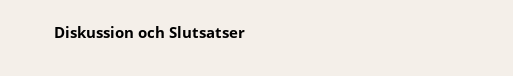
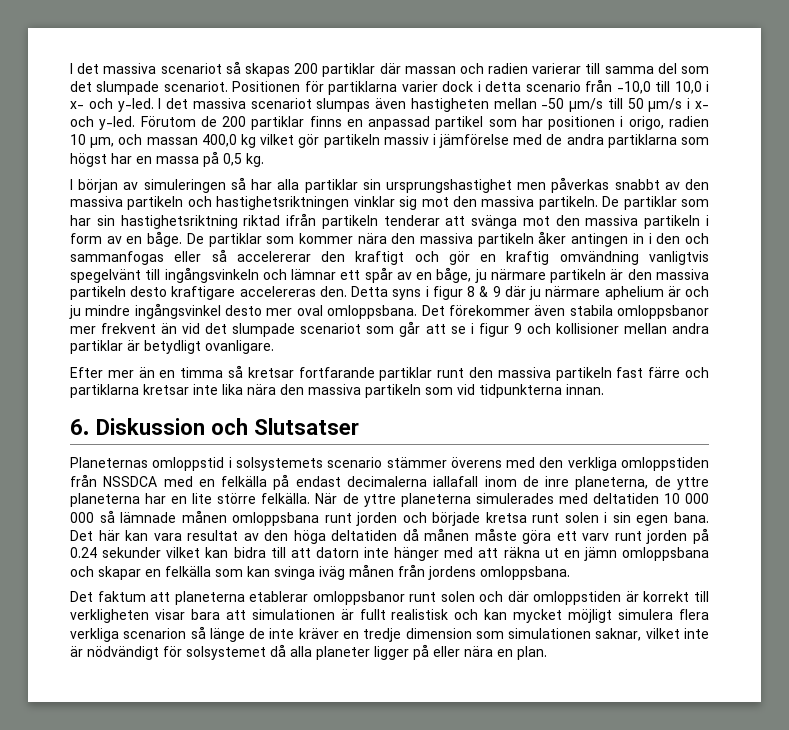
[54,26,245,38] Diskussion och Slutsatser -> [70,61,709,77] [70,79,709,95] [70,98,709,112] [70,116,709,130] [70,134,709,148] [70,151,264,167] [70,177,709,193] [70,196,709,210] [70,213,709,229] [70,231,710,247] [70,249,709,265] [70,267,709,283] [70,286,710,300] [69,303,710,319] [70,321,709,337] [70,340,274,354] [70,365,709,381] [70,384,604,398] [70,418,359,435] [70,457,709,471] [70,474,709,490] [70,493,709,507] [70,510,709,526] [70,528,709,544] [70,547,709,561] [70,564,570,580] [70,591,710,605] [70,609,709,623] [70,626,710,642] [70,644,547,660] I det massiva scenariot så skapas 200 partiklar där massan och radien varierar till samma del som det slumpade scenariot. Positionen för partiklarna varier dock i detta scenario från -10,0 till 10,0 i x- och y-led. I det massiva scenariot slumpas även hastigheten mellan -50 µm/s till 50 µm/s i x- och y-led. Förutom de 200 partiklar finns en anpassad partikel som har positionen i origo, radien 10 µm, och massan 400,0 kg vilket gör partikeln massiv i jämförelse med de andra partiklarna som högst har en massa på 0,5 kg. // I början av simuleringen så har alla partiklar sin ursprungshastighet men påverkas snabbt av den massiva partikeln och hastighetsriktningen vinklar sig mot den massiva partikeln. De partiklar som har sin hastighetsriktning riktad ifrån partikeln tenderar att svänga mot den massiva partikeln i form av en båge. De partiklar som kommer nära den massiva partikeln åker antingen in i den och sammanfogas eller så accelererar den kraftigt och gör en kraftig omvändning vanligtvis spegelvänt till ingångsvinkeln och lämnar ett spår av en båge, ju närmare partikeln är den massiva partikeln desto kraftigare accelereras den. Detta syns i figur 8 & 9 där ju närmare aphelium är och ju mindre ingångsvinkel desto mer oval omloppsbana. Det förekommer även stabila omloppsbanor mer frekvent än vid det slumpade scenariot som går att se i figur 9 och kollisioner mellan andra partiklar är betydligt ovanligare. // Efter mer än en timma så kretsar fortfarande partiklar runt den massiva partikeln fast färre och partiklarna kretsar inte lika nära den massiva partikeln som vid tidpunkterna innan. // 6. Diskussion och Slutsatser // Planeternas omloppstid i solsystemets scenario stämmer överens med den verkliga omloppstiden från NSSDCA med en felkälla på endast decimalerna iallafall inom de inre planeterna, de yttre planeterna har en lite större felkälla. När de yttre planeterna simulerades med deltatiden 10 000 000 så lämnade månen omloppsbana runt jorden och började kretsa runt solen i sin egen bana. Det här kan vara resultat av den höga deltatiden då månen måste göra ett varv runt jorden på 0.24 sekunder vilket kan bidra till att datorn inte hänger med att räkna ut en jämn omloppsbana och skapar en felkälla som kan svinga iväg månen från jordens omloppsbana. // Det faktum att planeterna etablerar omloppsbanor runt solen och där omloppstiden är korrekt till verkligheten visar bara att simulationen är fullt realistisk och kan mycket möjligt simulera flera verkliga scenarion så länge de inte kräver en tredje dimension som simulationen saknar, vilket inte är nödvändigt för solsystemet då alla planeter ligger på eller nära en plan.

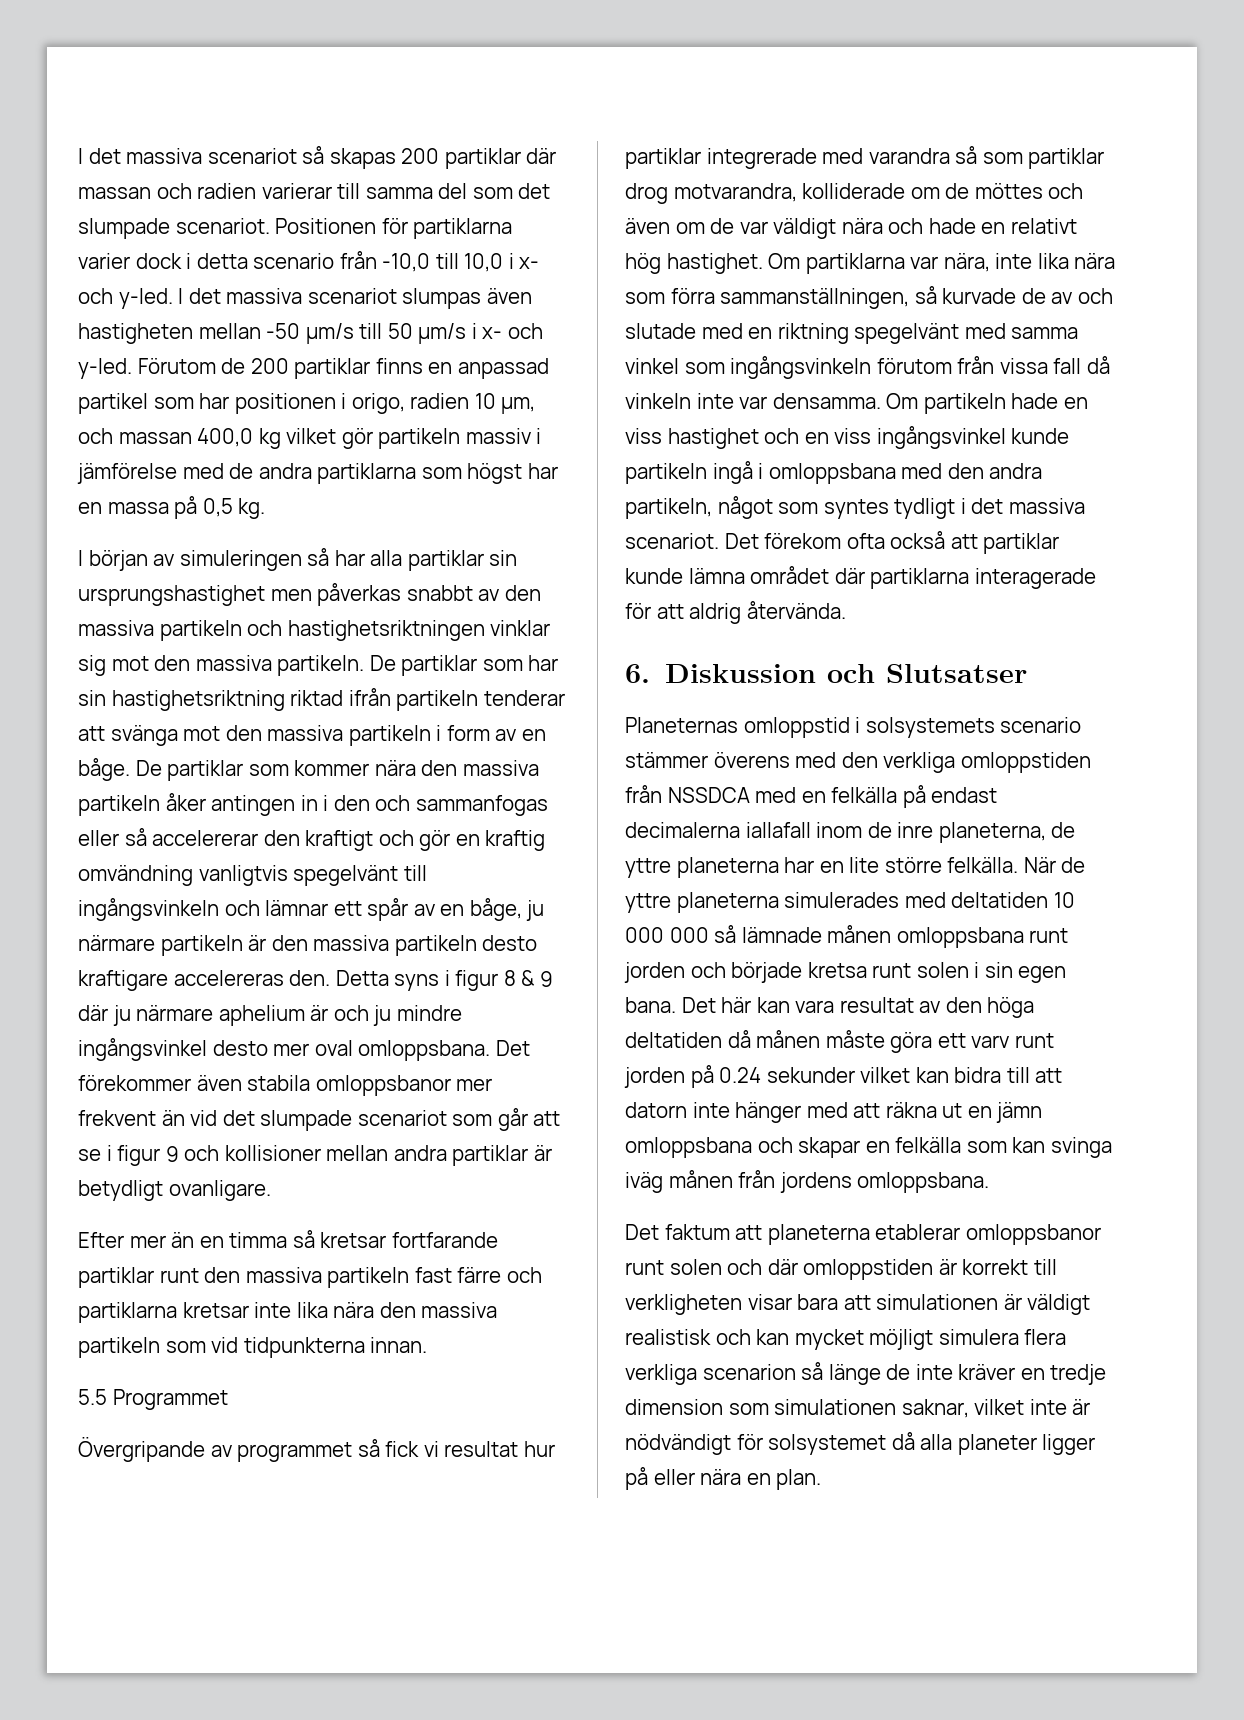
(604, 389) none -> [78,1389,228,1410] [78,1437,555,1462] [625,146,1105,169] [625,183,1084,204] [625,218,1077,239] [625,253,1116,274] [625,286,1113,309] [625,323,1079,344] [625,356,1110,379] [625,393,1088,414] [625,426,1070,449] [625,461,1043,484] [625,496,1085,519] [625,531,1060,554] [625,566,1096,589] [625,601,846,624] // 5.5 Programmet // Övergripande av programmet så fick vi resultat hur partiklar integrerade med varandra så som partiklar drog motvarandra, kolliderade om de möttes och även om de var väldigt nära och hade en relativt hög hastighet. Om partiklarna var nära, inte lika nära som förra sammanställningen, så kurvade de av och slutade med en riktning spegelvänt med samma vinkel som ingångsvinkeln förutom från vissa fall då vinkeln inte var densamma. Om partikeln hade en viss hastighet och en viss ingångsvinkel kunde partikeln ingå i omloppsbana med den andra partikeln, något som syntes tydligt i det massiva scenariot. Det förekom ofta också att partiklar kunde lämna området där partiklarna interagerade för att aldrig återvända.
[359,609,386,620] fullt -> [1027,1294,1091,1315] väldigt

